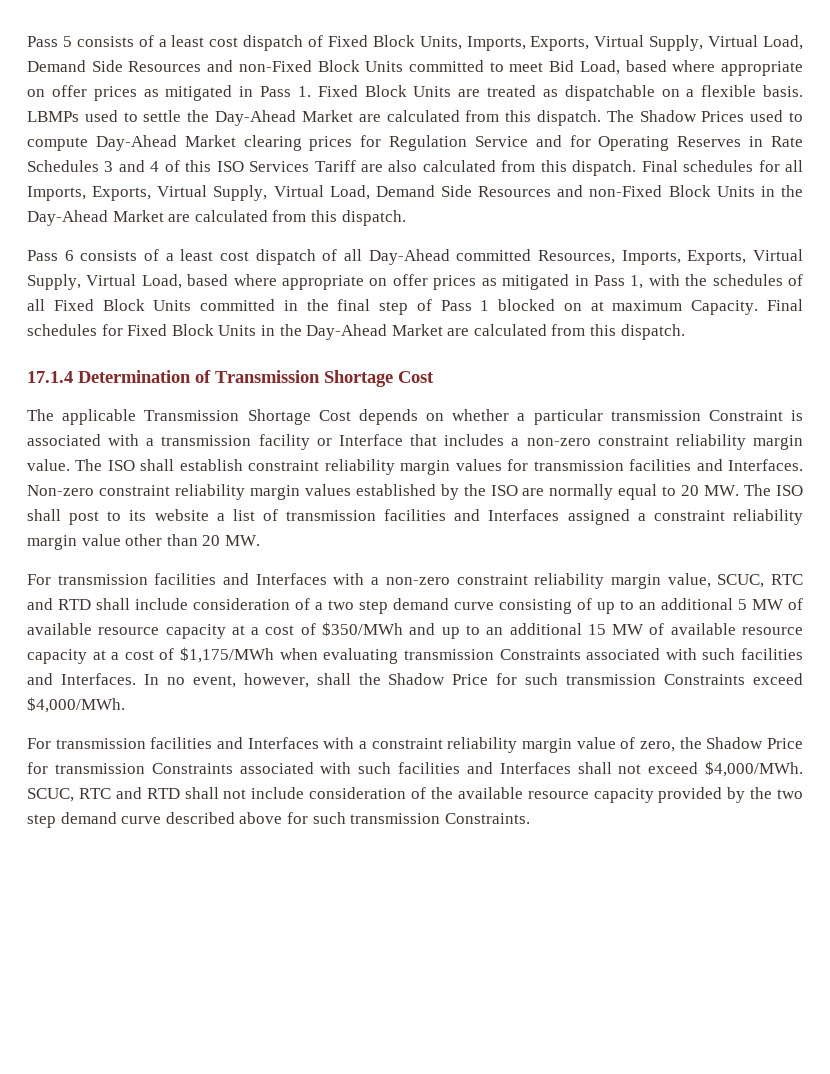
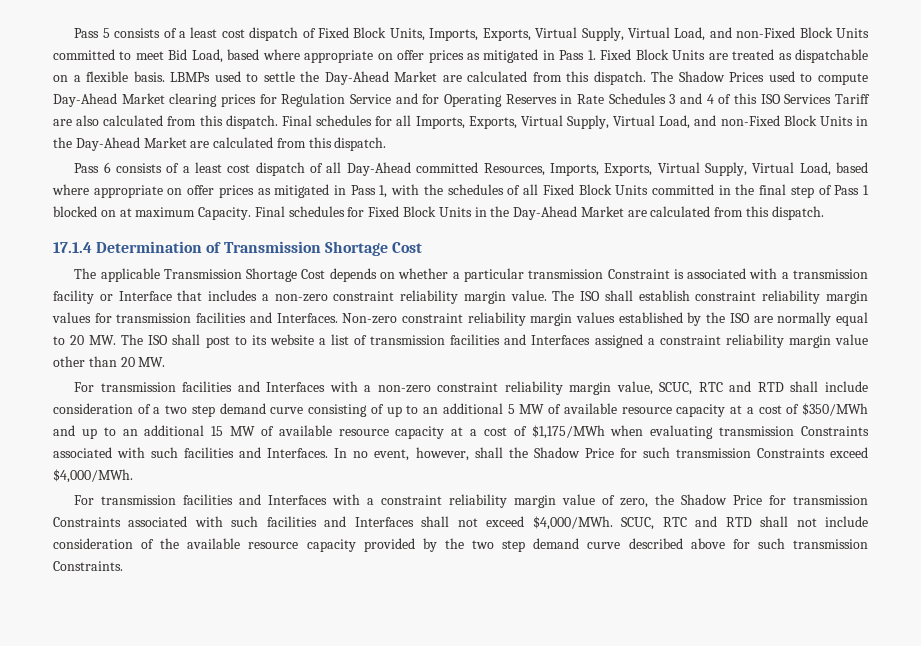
[27,60,202,72] Demand Side Resources -> (706, 34) none
[375,185,552,197] Demand Side Resources -> (691, 122) none

